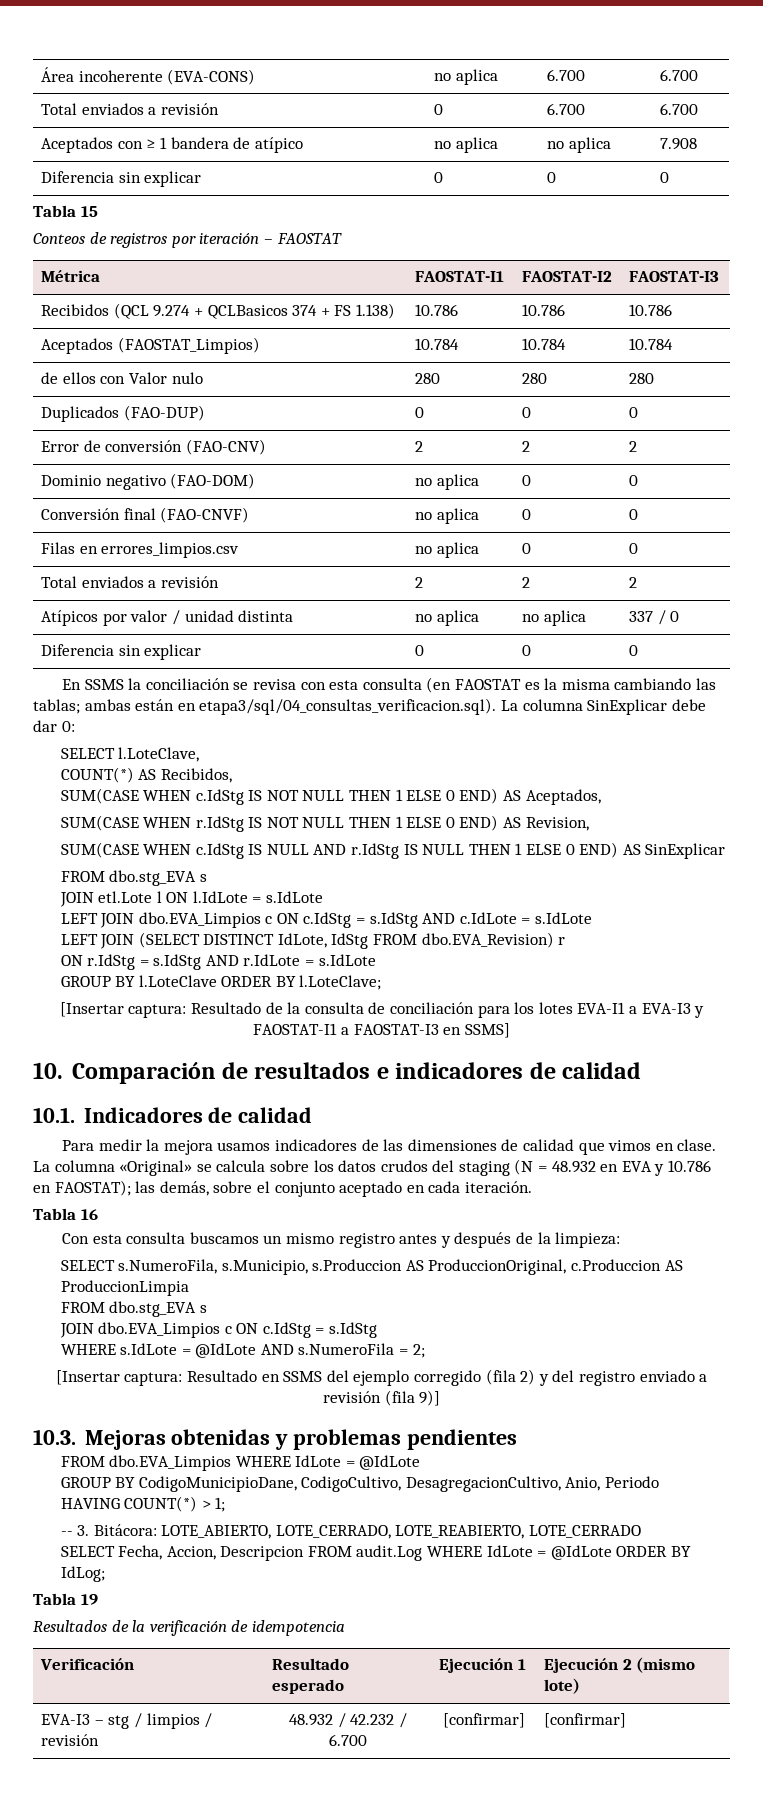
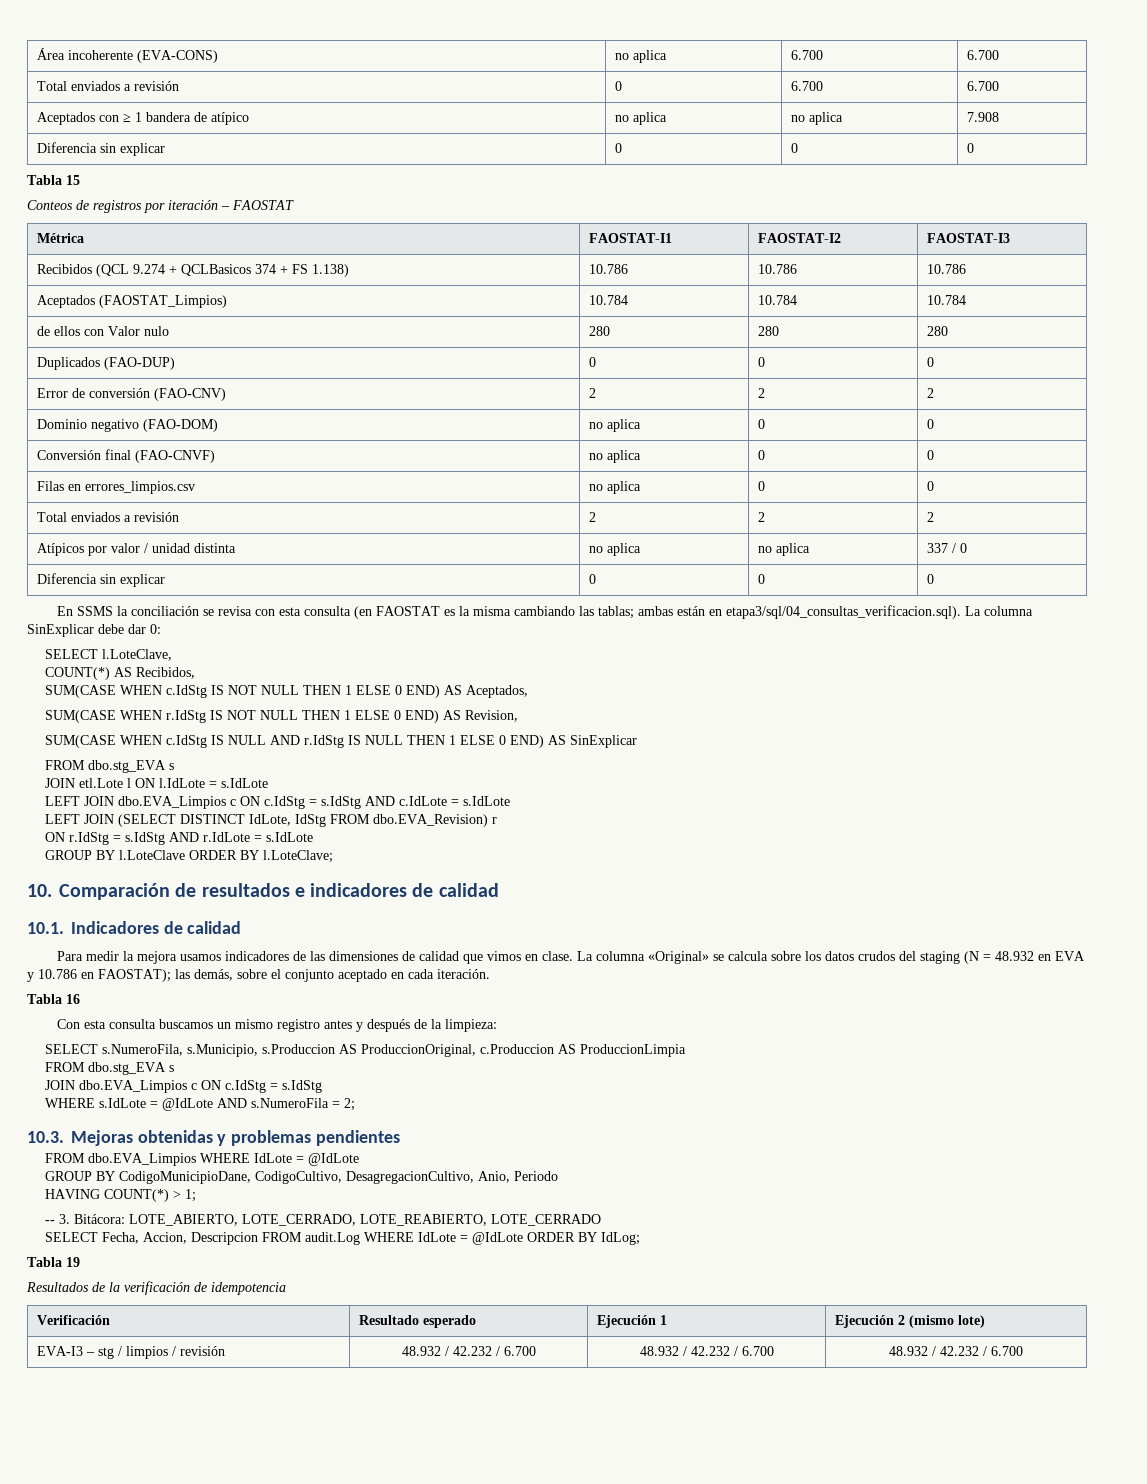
[59,1002,705,1018] [253,1023,510,1038] // [Insertar captura: Resultado de la consulta de conciliación para los lotes EVA-I1 a EVA-I3 y FAOSTAT-I1 a FAOSTAT-I3 en SSMS] -> (333, 856) none
[55,1369,708,1386] [322,1390,441,1406] // [Insertar captura: Resultado en SSMS del ejemplo corregido (fila 2) y del registro enviado a revisión (fila 9)] -> (355, 1104) none
[443,1713,525,1728] [544,1713,627,1728] [confirmar] | [confirmar] -> [639,1346,774,1356] [889,1346,1024,1356] 48.932 / 42.232 / 6.700 | 48.932 / 42.232 / 6.700

